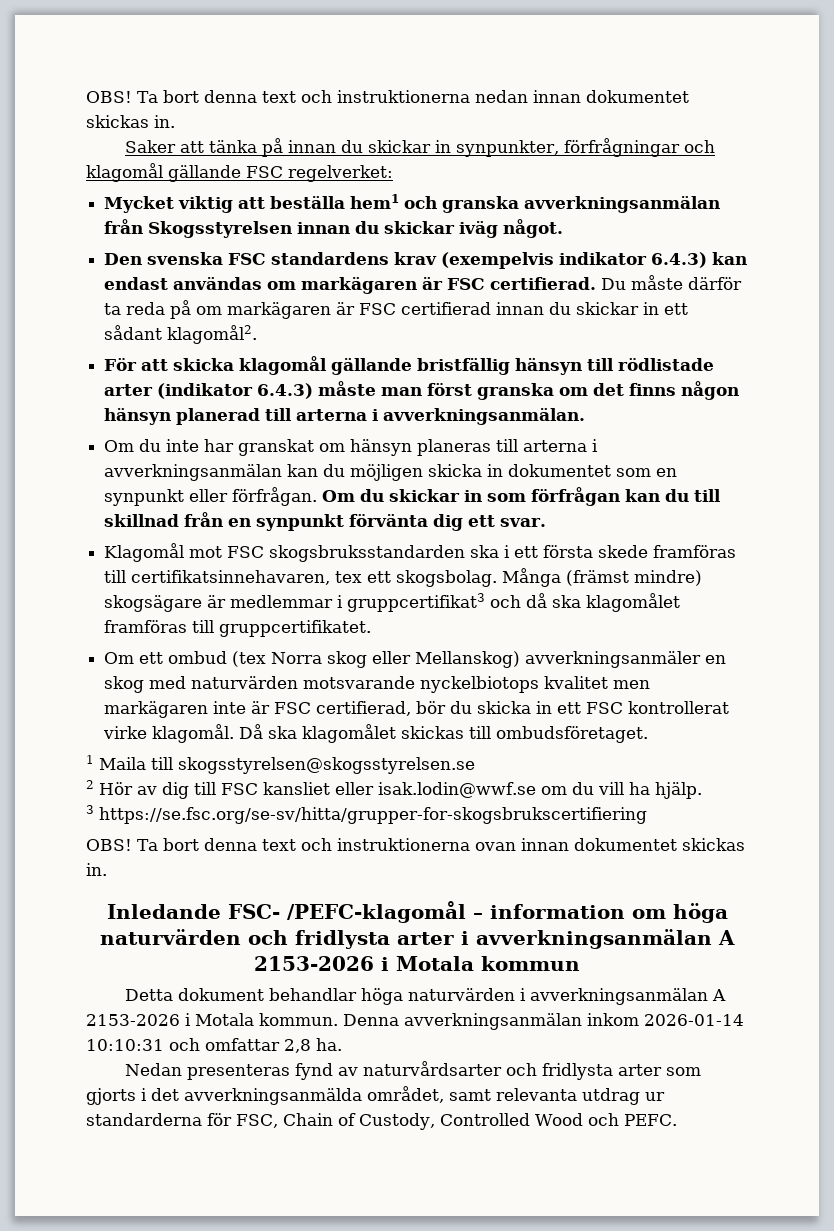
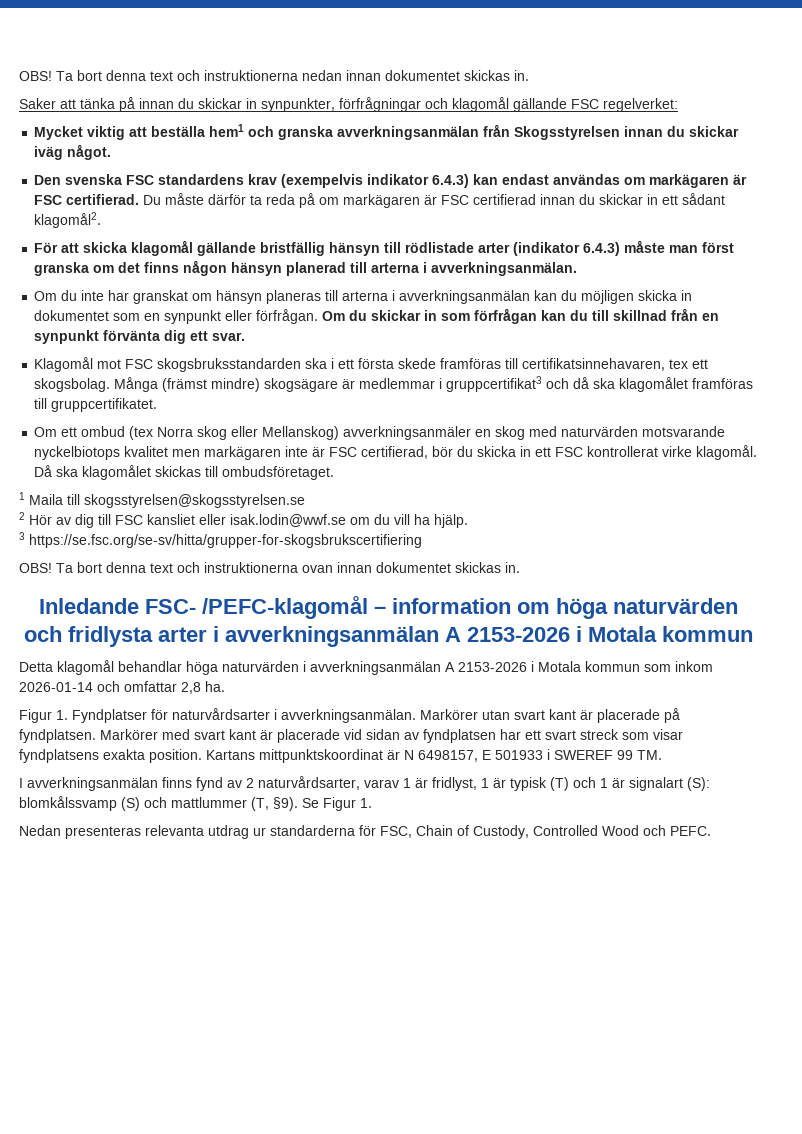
[178,988,265,1001] dokument -> [57,660,114,675] klagomål
[259,1013,582,1030] kommun. Denna avverkningsanmälan -> [585,661,671,672] kommun som
[86,1039,164,1051] 10:10:31 -> (93, 687) none
[125,1061,702,1080] [86,1086,491,1105] Nedan presenteras fynd av naturvårdsarter och fridlysta arter som gjorts i det avverkningsanmälda området, samt -> [19,708,680,723] [19,729,683,743] [19,749,662,763] [19,776,710,791] [19,796,372,811] [19,825,141,839] Figur 1. Fyndplatser för naturvårdsarter i avverkningsanmälan. Markörer utan svart kant är placerade på fyndplatsen. Markörer med svart kant är placerade vid sidan av fyndplatsen har ett svart streck som visar fyndplatsens exakta position. Kartans mittpunktskoordinat är N 6498157, E 501933 i SWEREF 99 TM. // I avverkningsanmälan finns fynd av 2 naturvårdsarter, varav 1 är fridlyst, 1 är typisk (T) och 1 är signalart (S): blomkålssvamp (S) och mattlummer (T, §9). Se Figur 1. // Nedan presenteras

